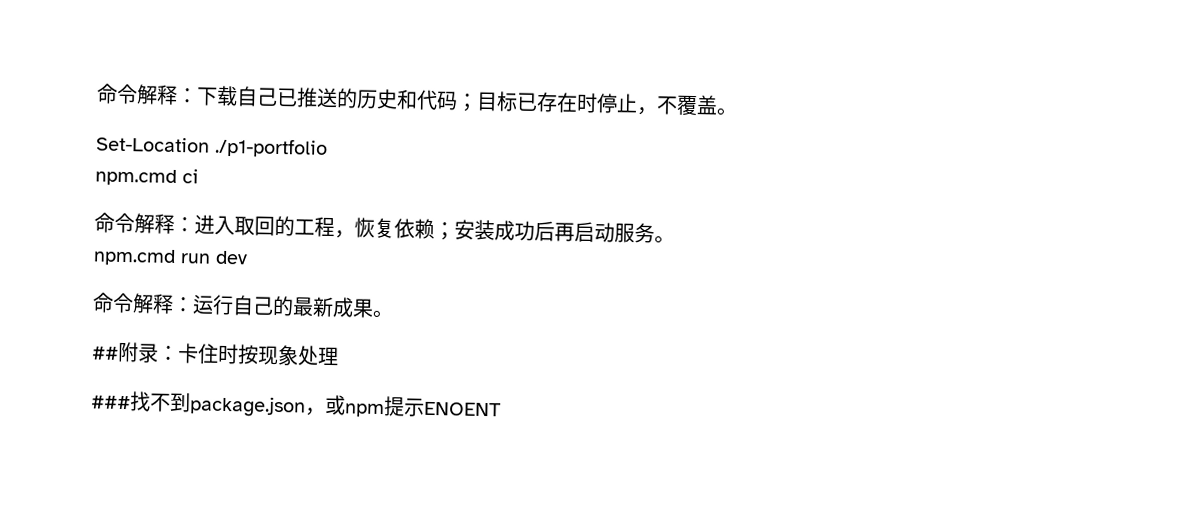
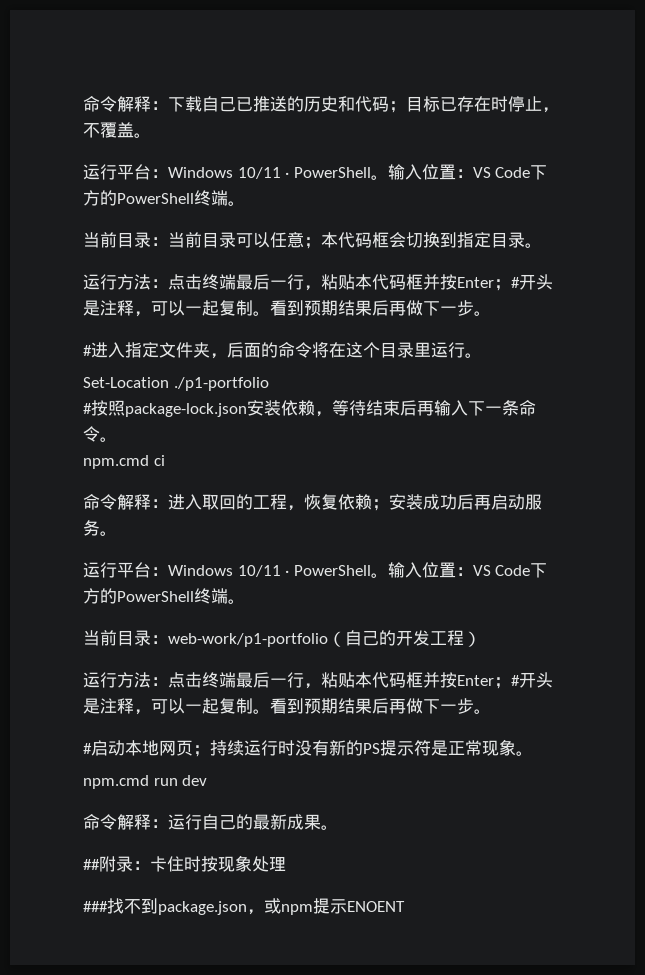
[96,136,328,158] Set-Location ./p1-portfolio -> [83,164,548,180] [83,190,245,206] [83,232,542,249] [83,274,553,291] [83,300,491,317] [83,342,482,359] [83,377,269,391] [83,400,536,417] [83,426,117,442] 运行平台：Windows 10/11 · PowerShell。输入位置：VS Code下方的PowerShell终端。 // 当前目录：当前目录可以任意；本代码框会切换到指定目录。 // 运行方法：点击终端最后一行，粘贴本代码框并按Enter；#开头是注释，可以一起复制。看到预期结果后再做下一步。 // #进入指定文件夹，后面的命令将在这个目录里运行。 // Set-Location ./p1-portfolio // #按照package-lock.json安装依赖，等待结束后再输入下一条命令。
(675, 239) none -> [83,562,548,578] [83,588,245,604] [83,630,481,647] [83,672,553,689] [83,698,491,715] [83,739,533,757] // 运行平台：Windows 10/11 · PowerShell。输入位置：VS Code下方的PowerShell终端。 // 当前目录：web-work/p1-portfolio（自己的开发工程） // 运行方法：点击终端最后一行，粘贴本代码框并按Enter；#开头是注释，可以一起复制。看到预期结果后再做下一步。 // #启动本地网页；持续运行时没有新的PS提示符是正常现象。

